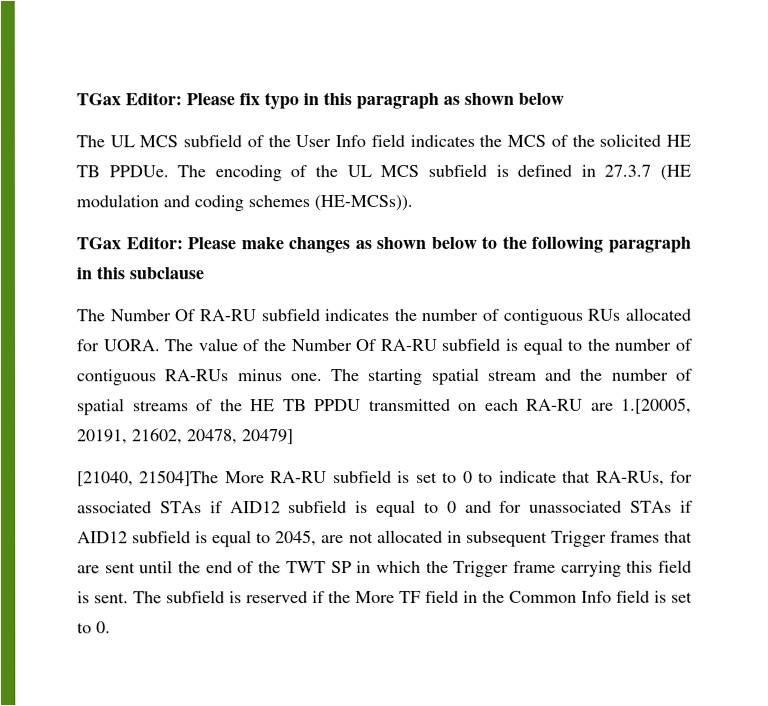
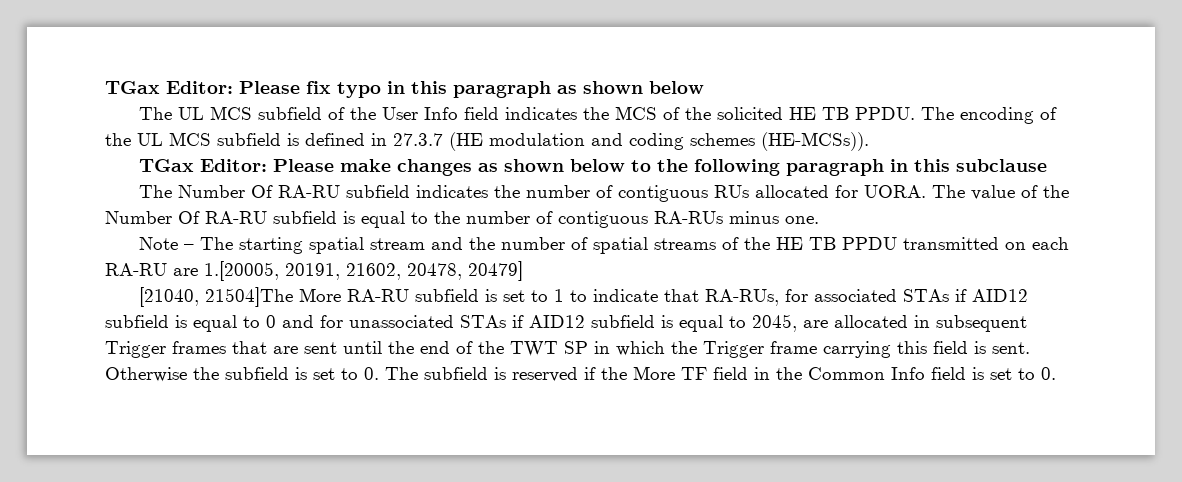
[108,165,169,178] PPDUe. -> [855,107,916,120] PPDU.
(323, 377) none -> [139,237,195,250] // Note –
[462,470,473,483] 0 -> [554,289,565,302] 1
[348,532,374,544] not -> (828, 324) none
(129, 598) none -> [105,367,379,382] Otherwise the subfield is set to 0.

